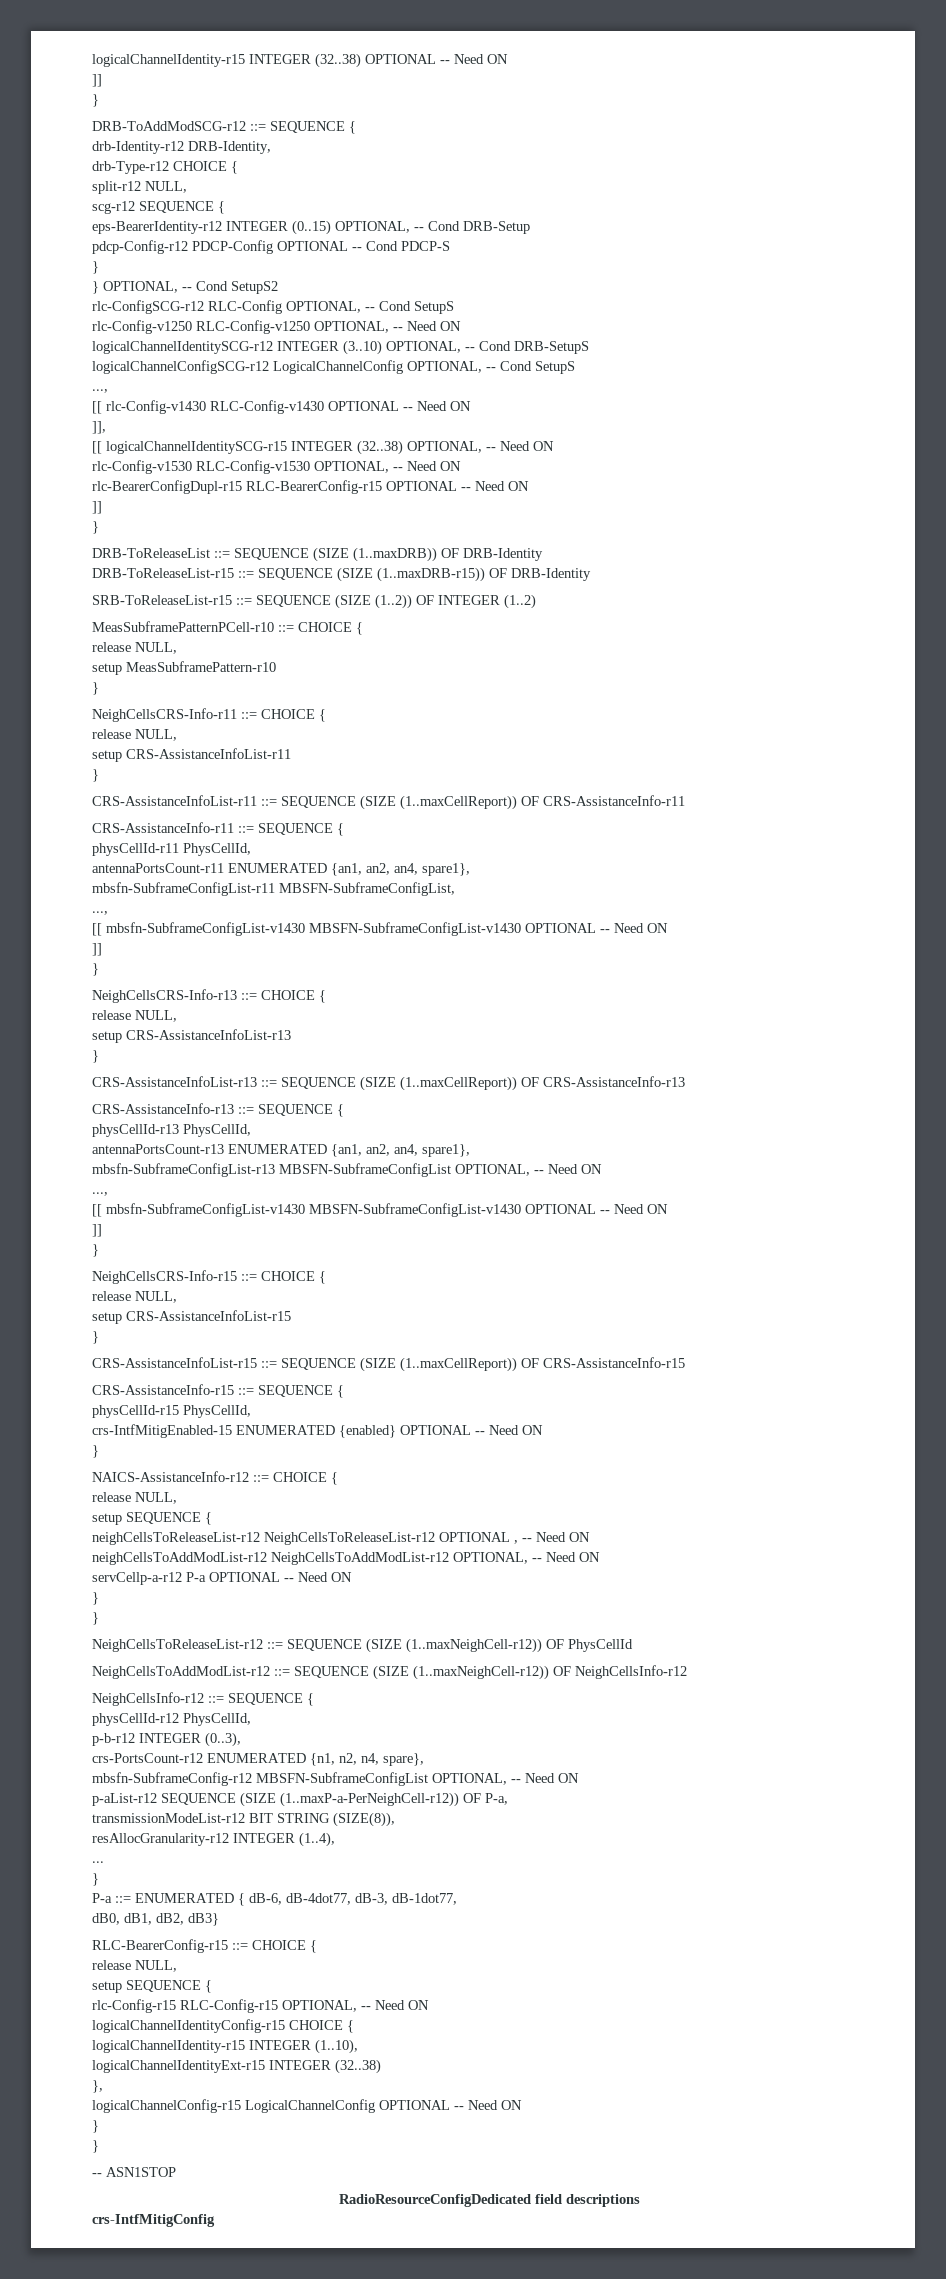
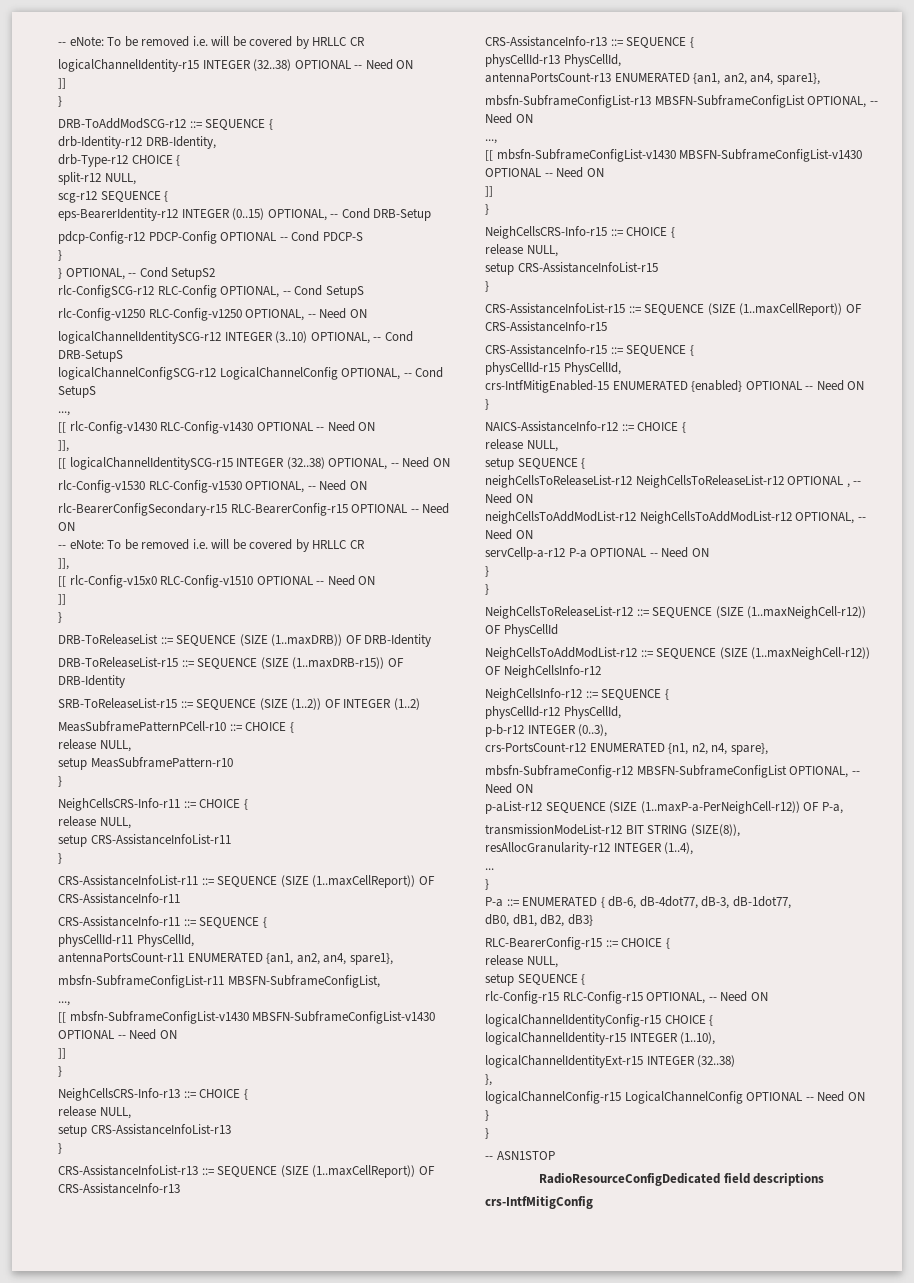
(92, 60) none -> [58,36,365,49] -- eNote: To be removed i.e. will be covered by HRLLC CR //
[92,480,242,494] rlc-BearerConfigDupl-r15 -> [58,503,227,516] rlc-BearerConfigSecondary-r15
(529, 486) none -> [58,539,365,552] [58,558,69,570] [58,575,376,588] // -- eNote: To be removed i.e. will be covered by HRLLC CR // ]], // [[ rlc-Config-v15x0 RLC-Config-v1510 OPTIONAL -- Need ON

